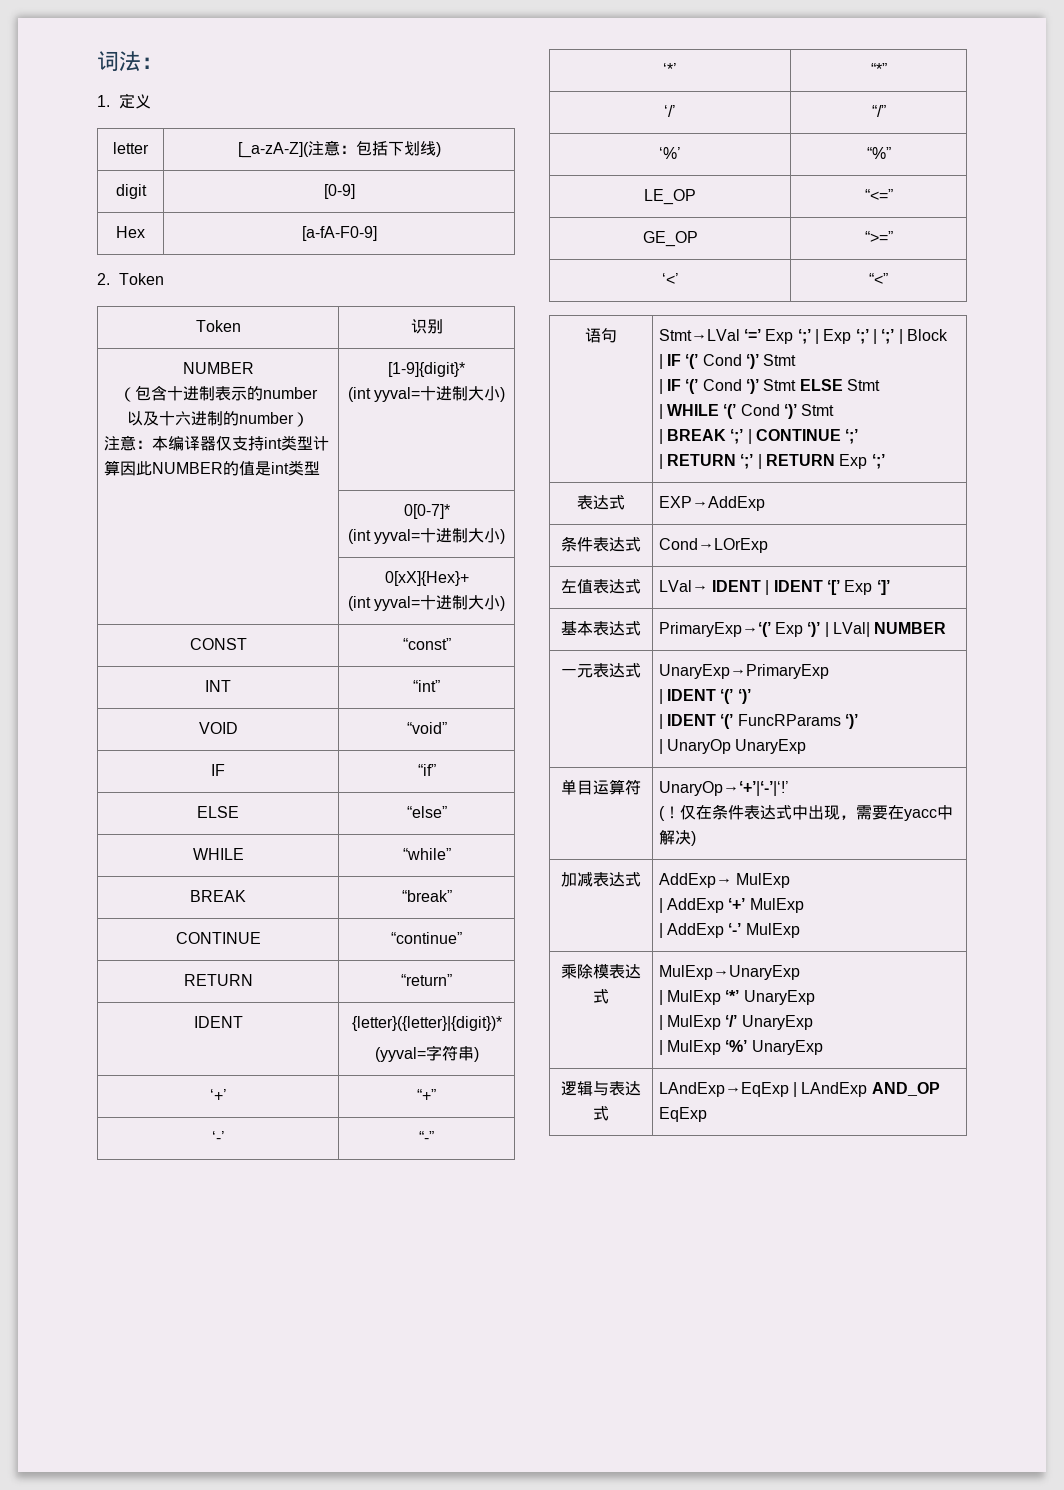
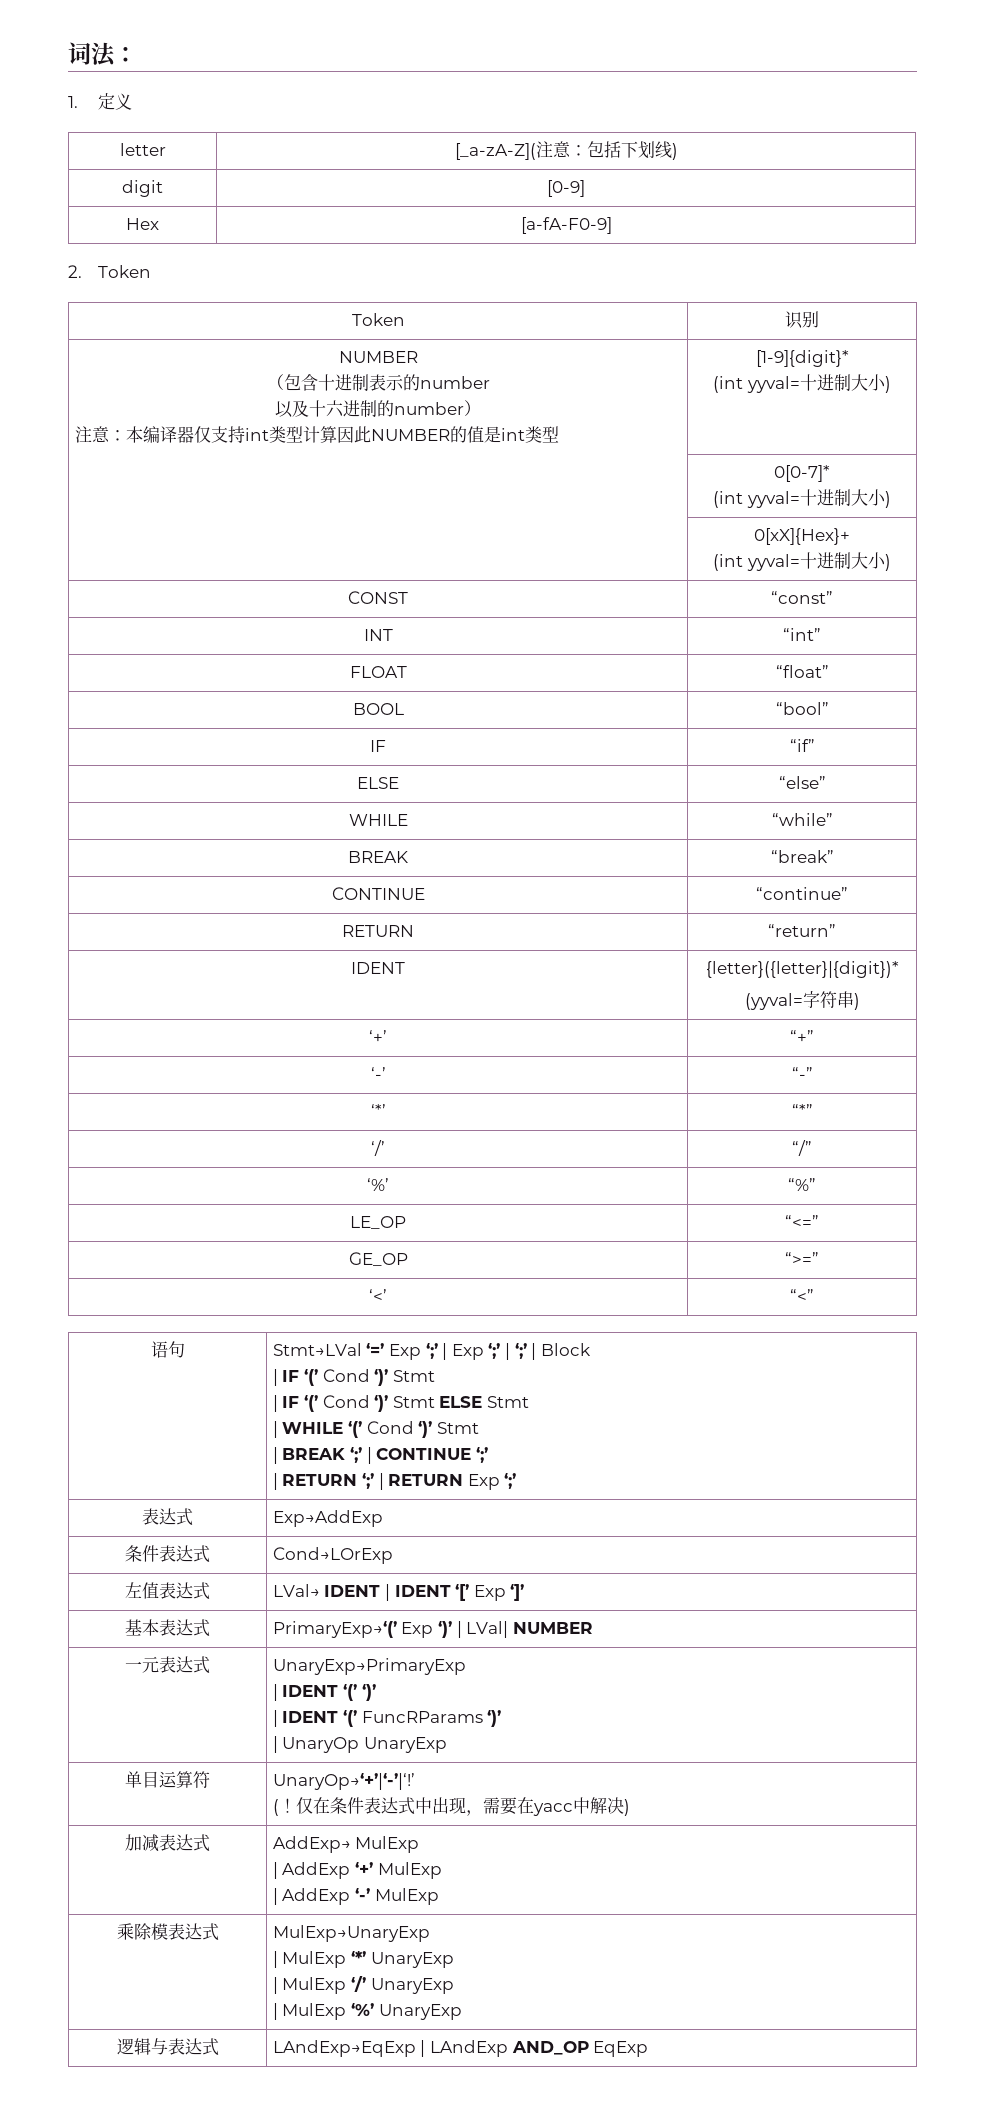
[198,722,238,734] [406,722,447,734] VOID | “void” -> [349,666,407,678] [775,665,829,678] [352,703,404,715] [775,702,829,715] FLOAT | “float” // BOOL | “bool”
[658,496,765,511] EXP→AddExp -> [272,1510,383,1527] Exp→AddExp

